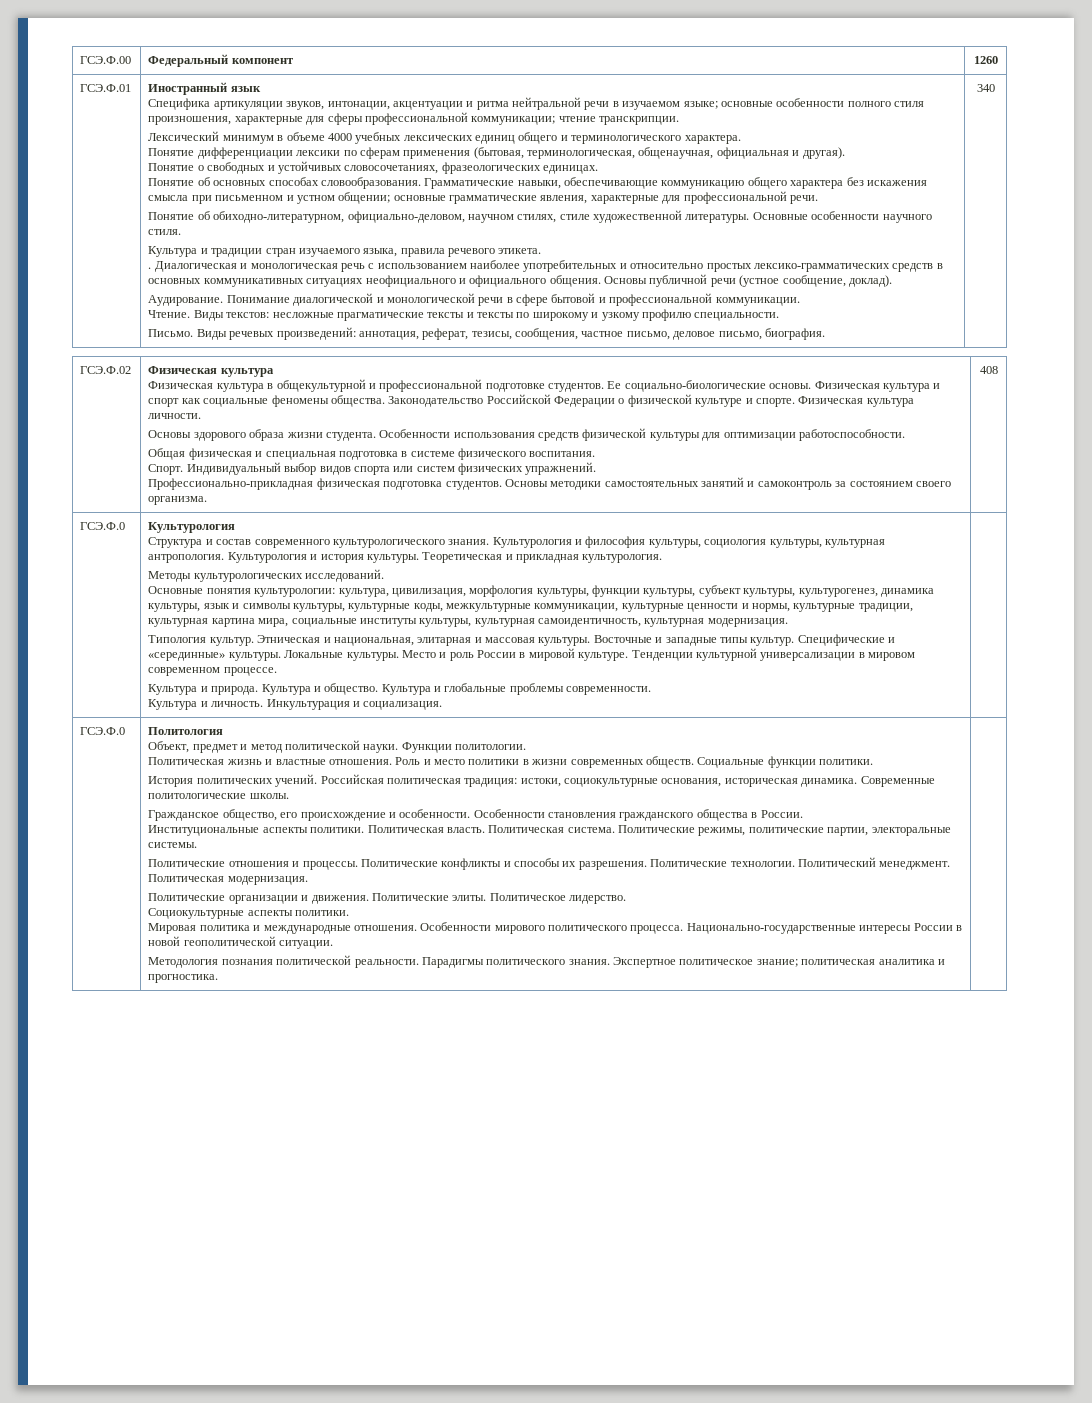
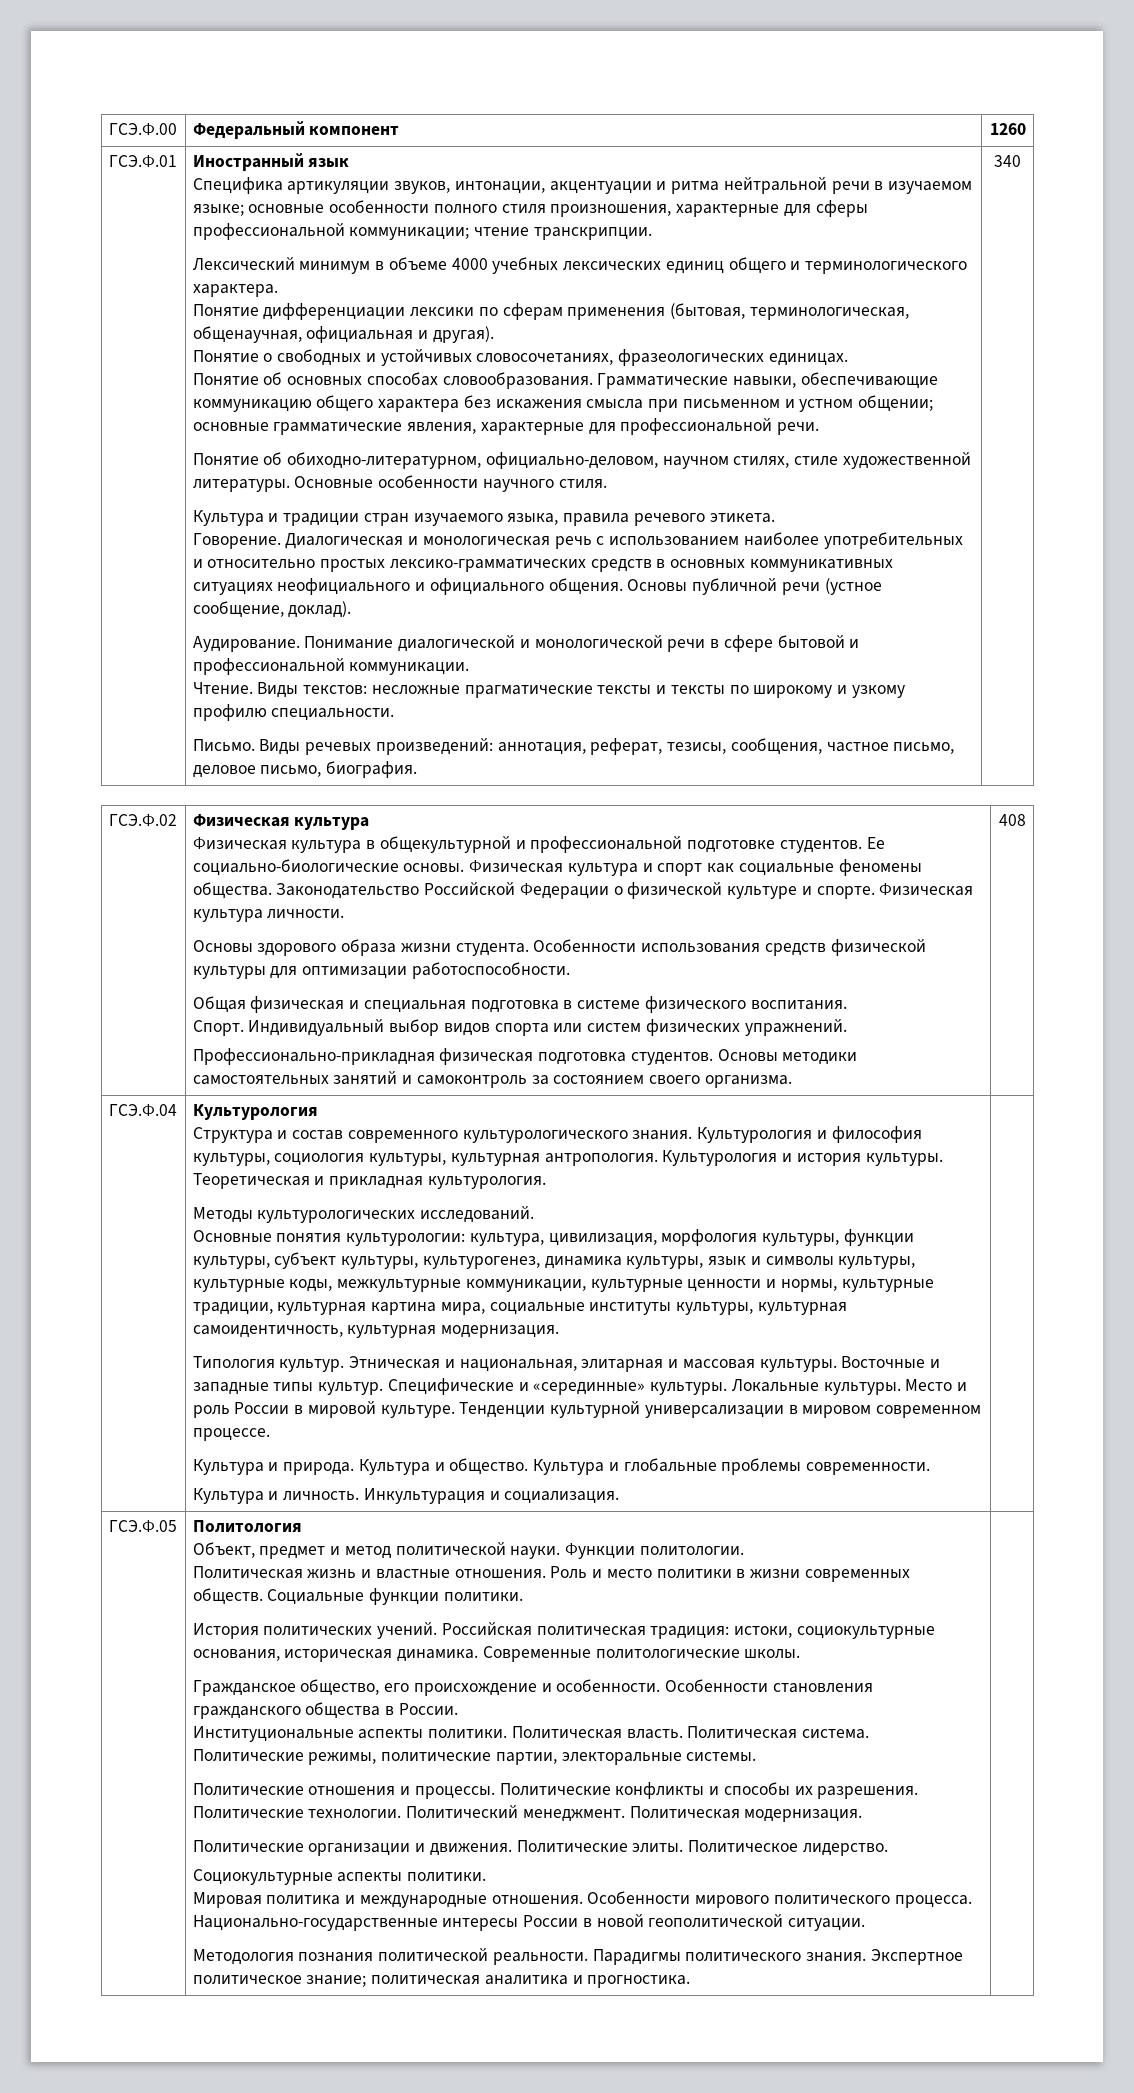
[148,267,152,269] . -> [192,533,281,549] Говорение.
[80,522,126,530] ГСЭ.Ф.0 -> [108,1104,177,1116] ГСЭ.Ф.04
[80,727,126,735] ГСЭ.Ф.0 -> [108,1520,177,1532] ГСЭ.Ф.05

